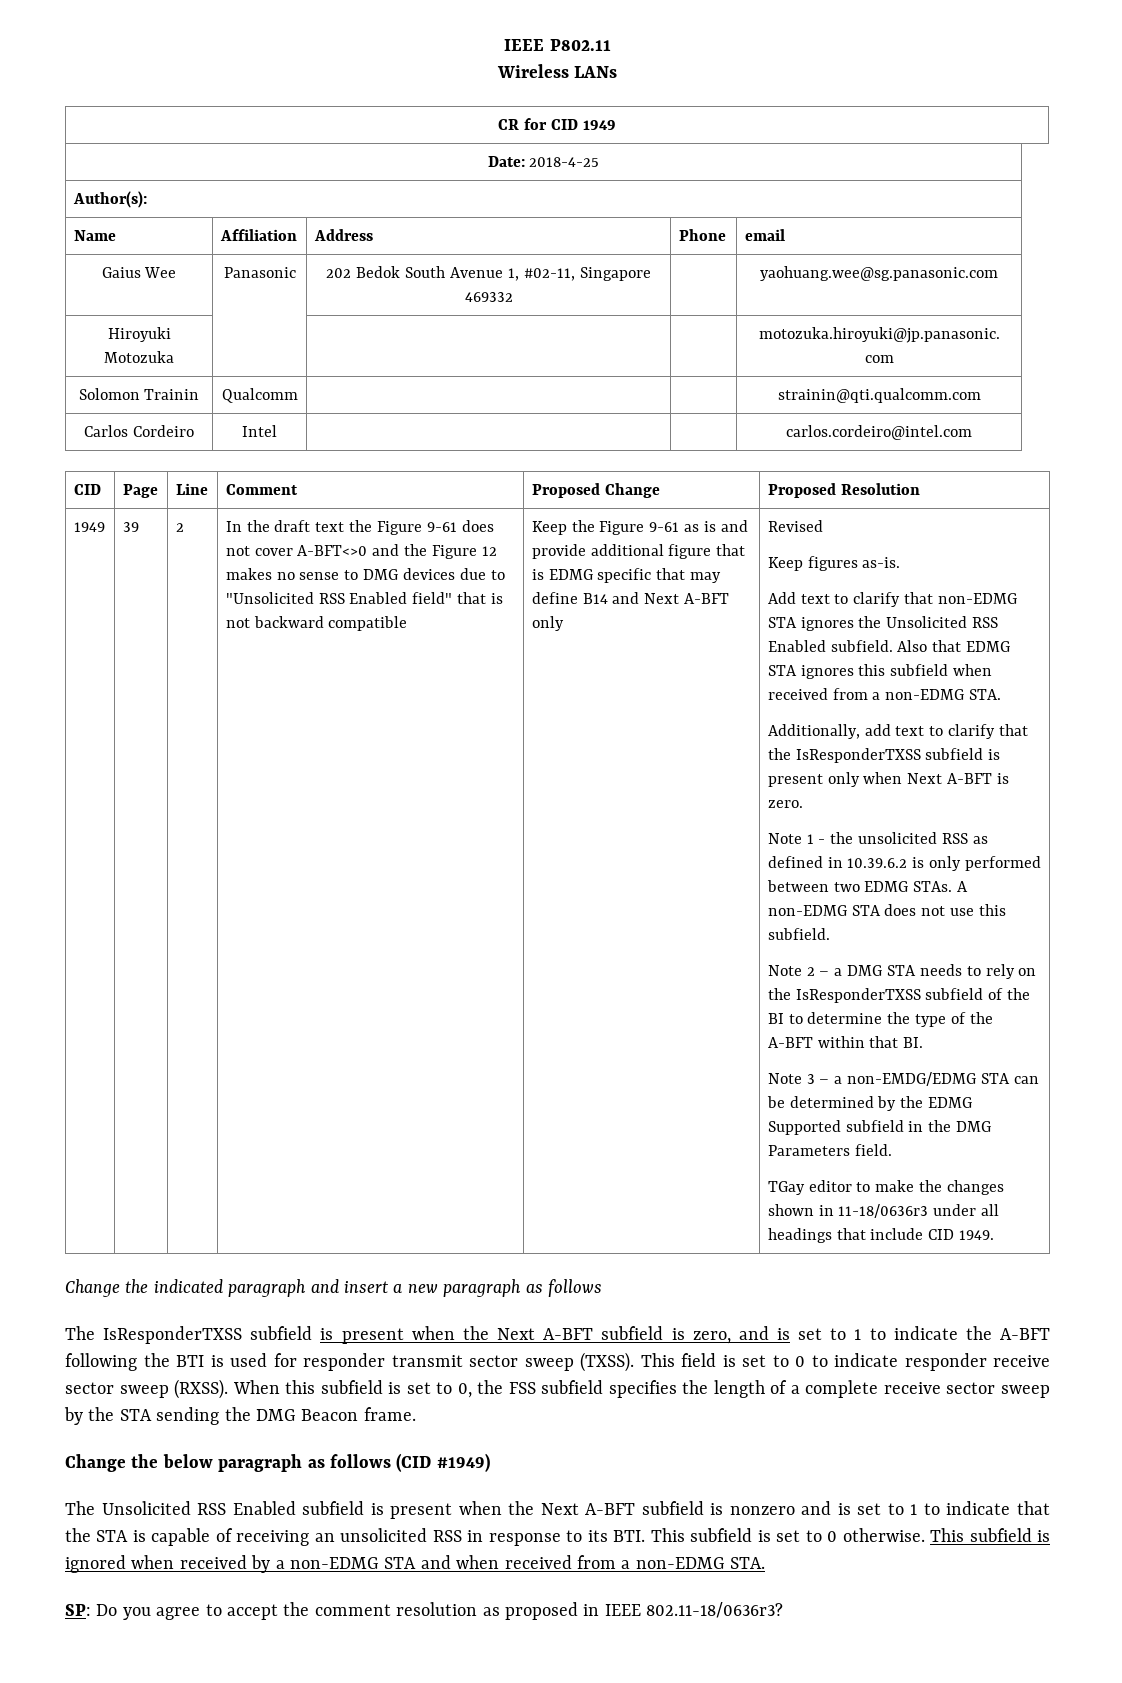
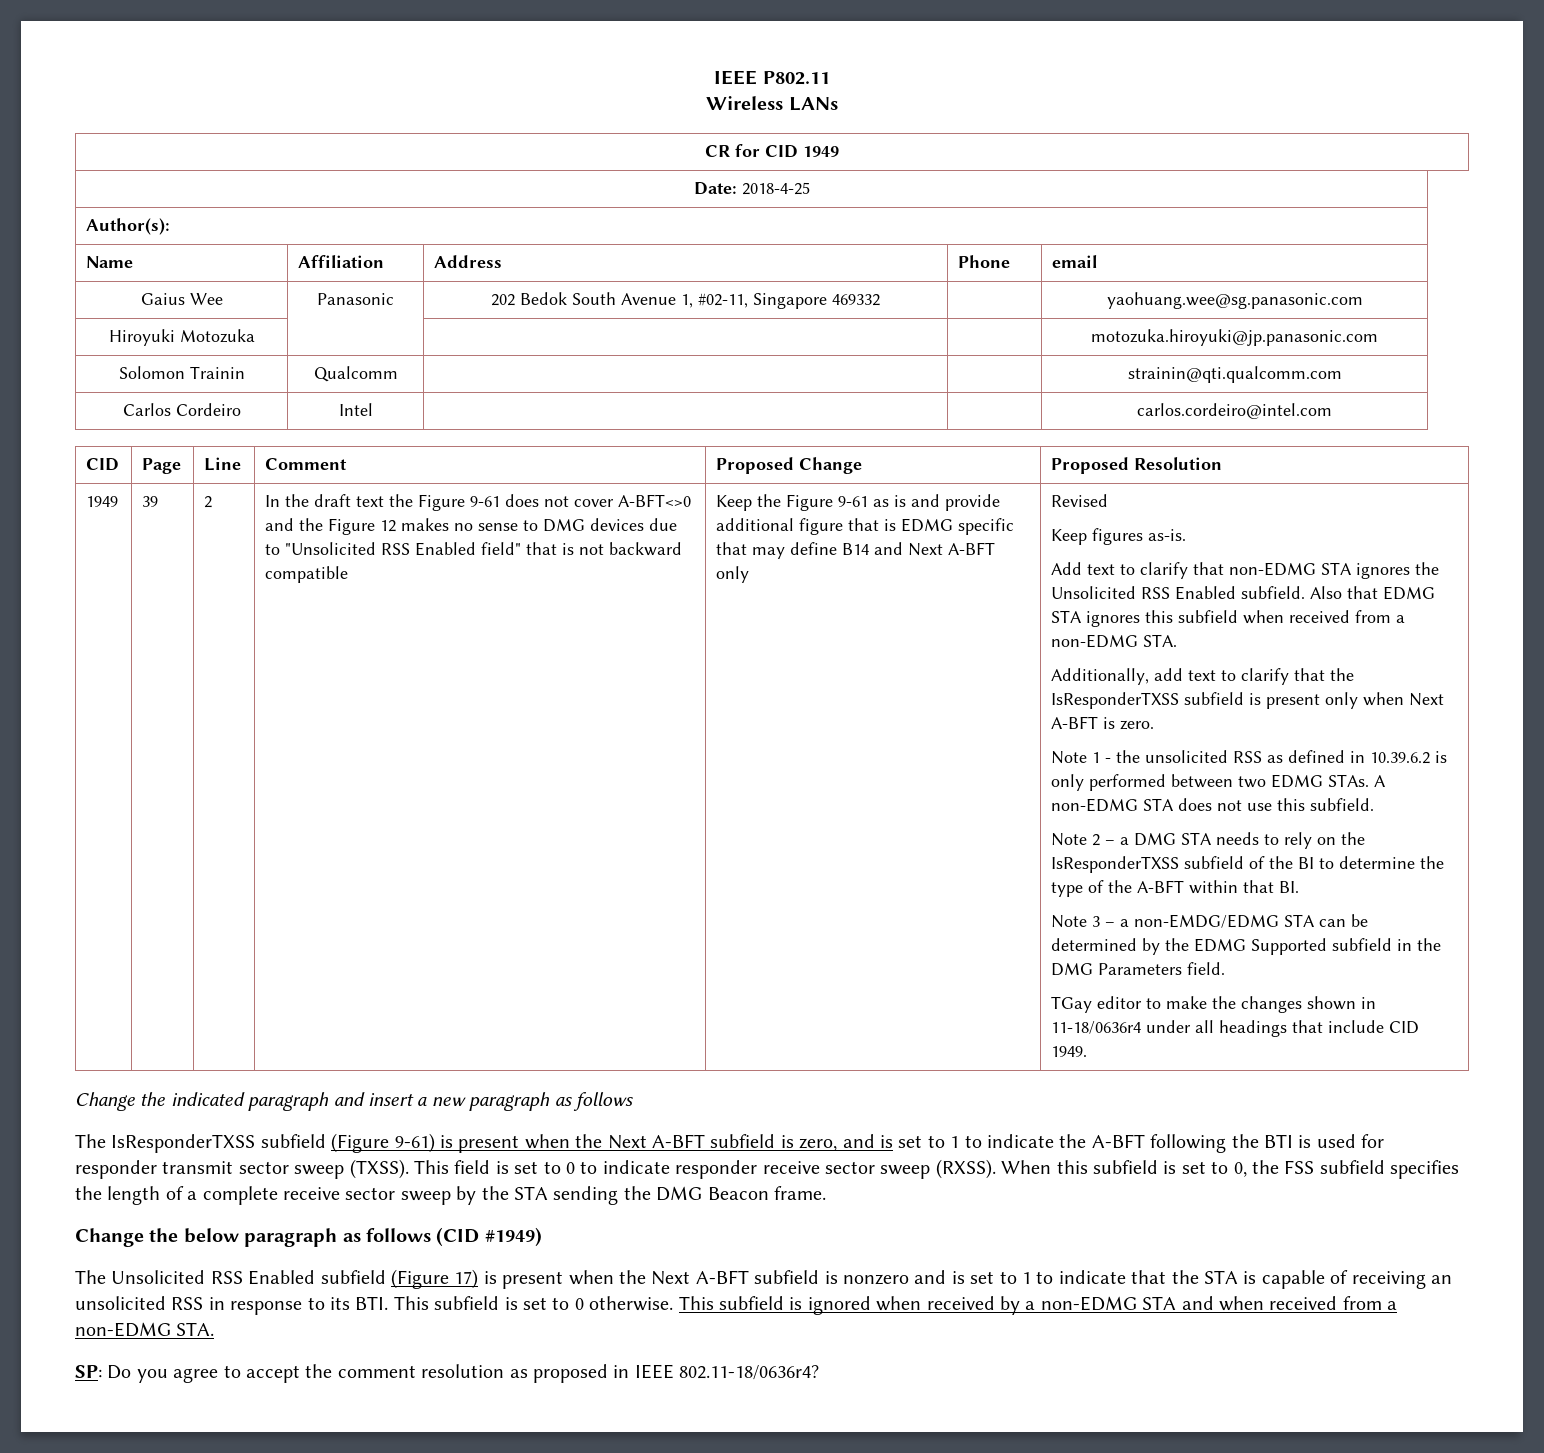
[838,1204,929,1218] 11-18/0636r3 -> [1051,1021,1142,1034] 11-18/0636r4
(313, 1333) none -> [331,1133,435,1153] (Figure 9-61)
(365, 1508) none -> [391,1269,479,1289] (Figure 17)
[646,1602,784,1618] 802.11-18/0636r3? -> [679,1365,820,1380] 802.11-18/0636r4?

